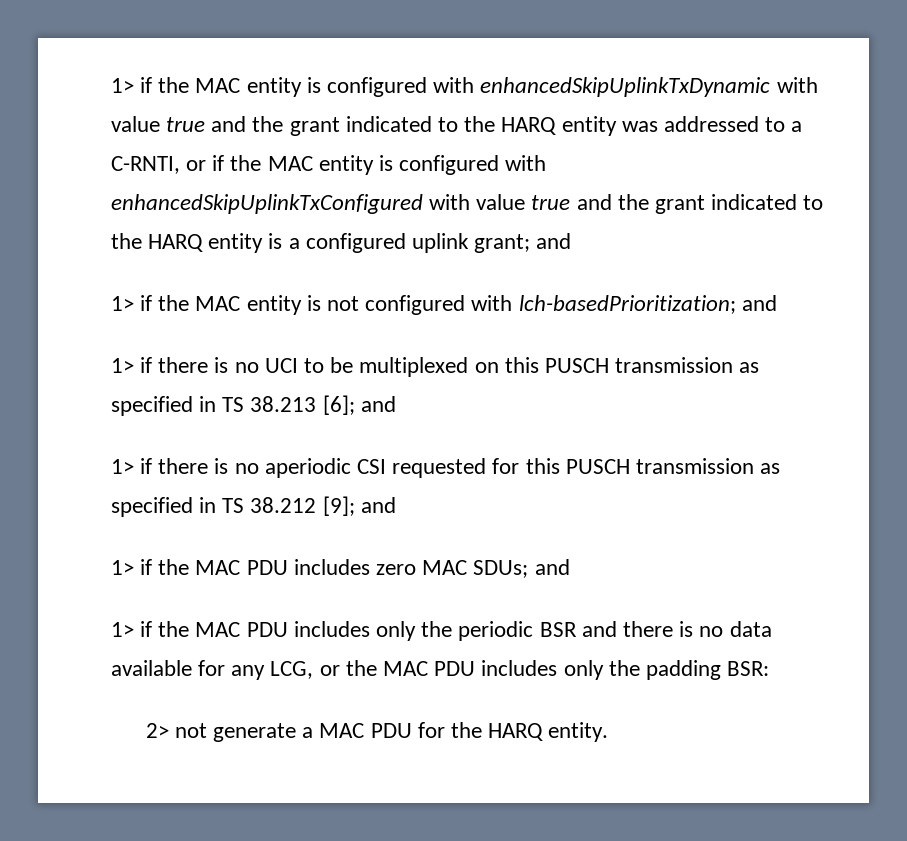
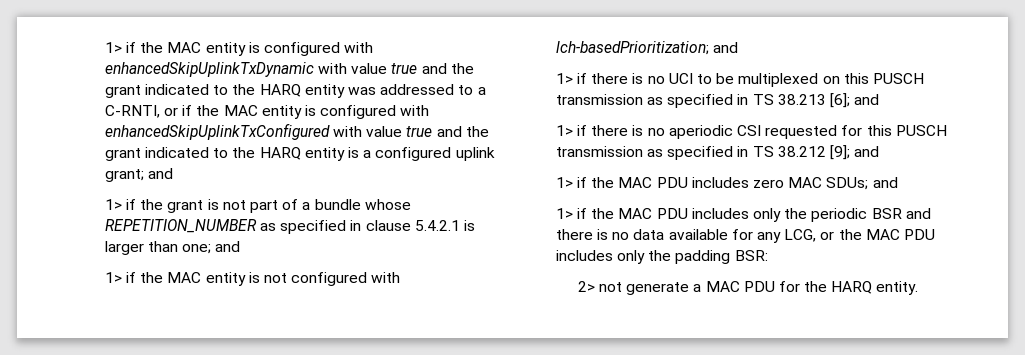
(572, 241) none -> [104,199,411,213] [104,219,475,234] [104,241,241,255] // 1> if the grant is not part of a bundle whose REPETITION_NUMBER as specified in clause 5.4.2.1 is larger than one; and

